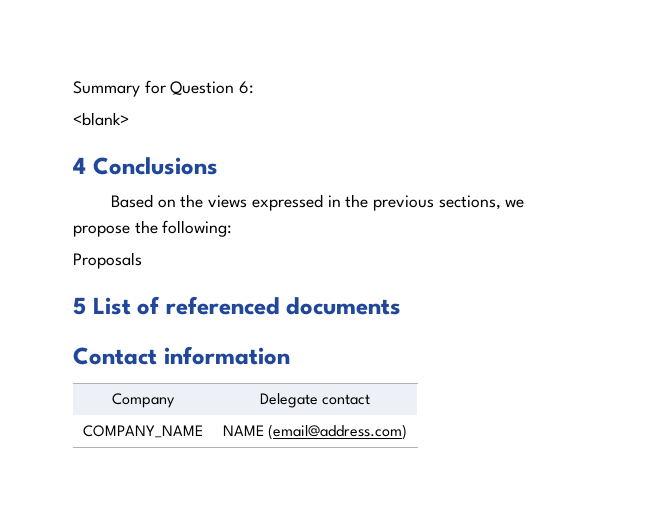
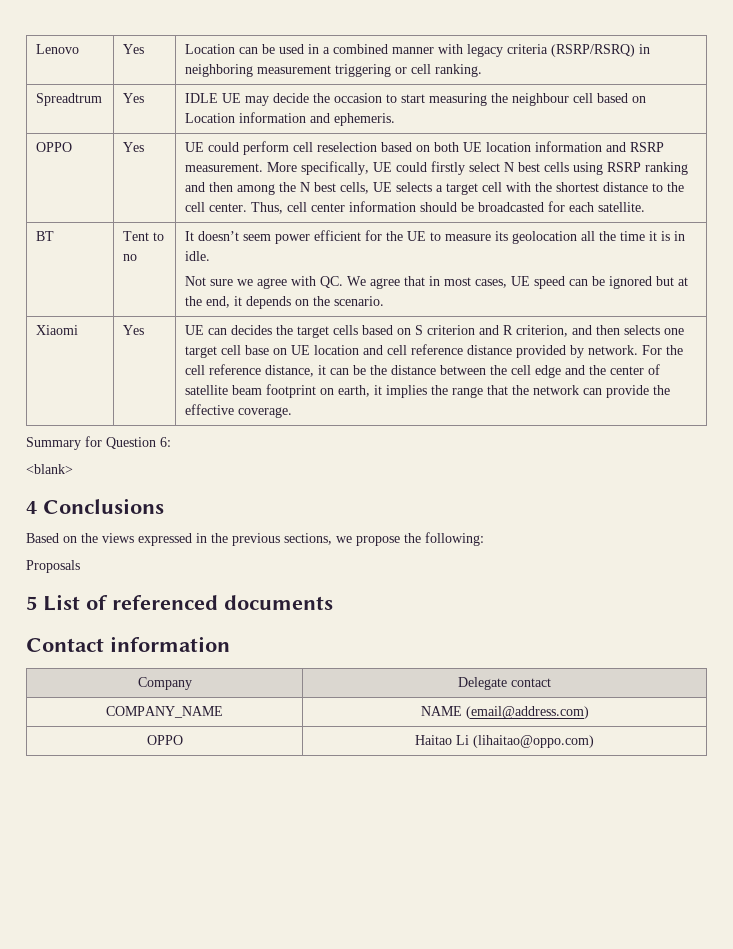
(73, 89) none -> [36,44,80,54] [123,44,145,54] [185,44,651,57] [185,64,483,77] [36,93,103,106] [123,93,145,103] [185,93,647,106] [185,112,396,126] [36,142,73,152] [123,142,145,152] [185,141,665,155] [185,161,689,175] [185,182,685,195] [185,201,646,214] [36,231,55,241] [123,231,165,241] [123,254,138,261] [185,230,686,244] [185,251,211,261] [185,276,689,289] [185,296,385,309] [36,325,79,335] [123,325,145,335] [185,325,685,338] [185,344,684,358] [185,364,661,378] [185,384,671,398] [185,404,293,418] Lenovo | Yes | Location can be used in a combined manner with legacy criteria (RSRP/RSRQ) in neighboring measurement triggering or cell ranking. // Spreadtrum | Yes | IDLE UE may decide the occasion to start measuring the neighbour cell based on Location information and ephemeris. // OPPO | Yes | UE could perform cell reselection based on both UE location information and RSRP measurement. More specifically, UE could firstly select N best cells using RSRP ranking and then among the N best cells, UE selects a target cell with the shortest distance to the cell center. Thus, cell center information should be broadcasted for each satellite. // BT | Tent to no | It doesn’t seem power efficient for the UE to measure its geolocation all the time it is in idle. // Not sure we agree with QC. We agree that in most cases, UE speed can be ignored but at the end, it depends on the scenario. // Xiaomi | Yes | UE can decides the target cells based on S criterion and R criterion, and then selects one target cell base on UE location and cell reference distance provided by network. For the cell reference distance, it can be the distance between the cell edge and the center of satellite beam footprint on earth, it implies the range that the network can provide the effective coverage. //
(408, 432) none -> [146,735,183,745] [415,735,594,748] // OPPO | Haitao Li (lihaitao@oppo.com)

